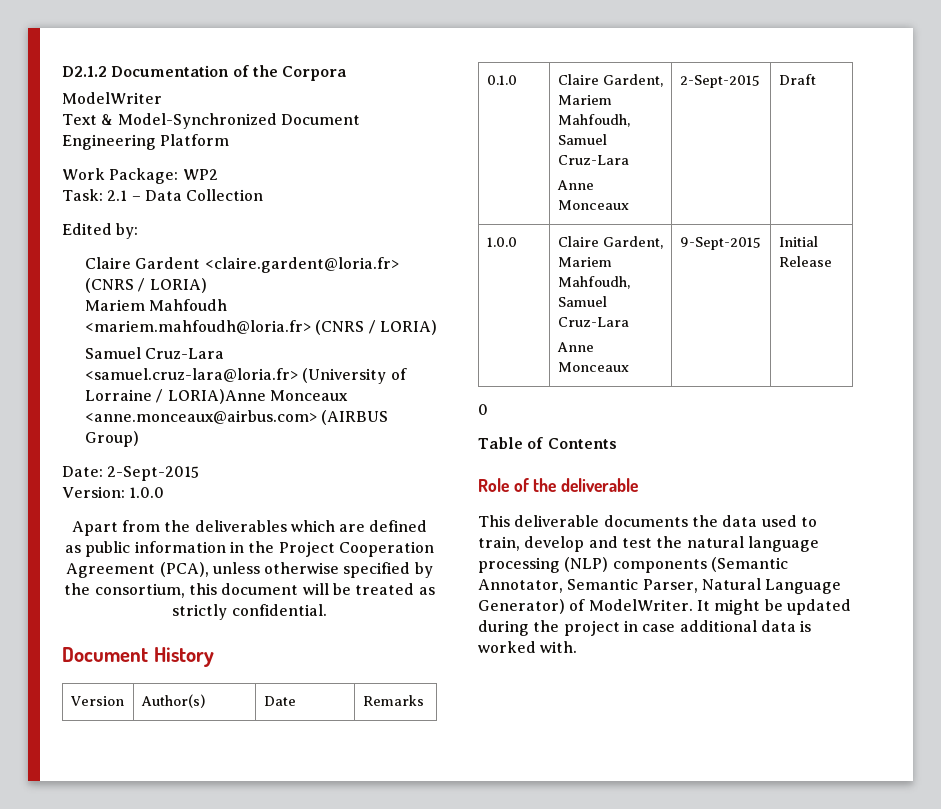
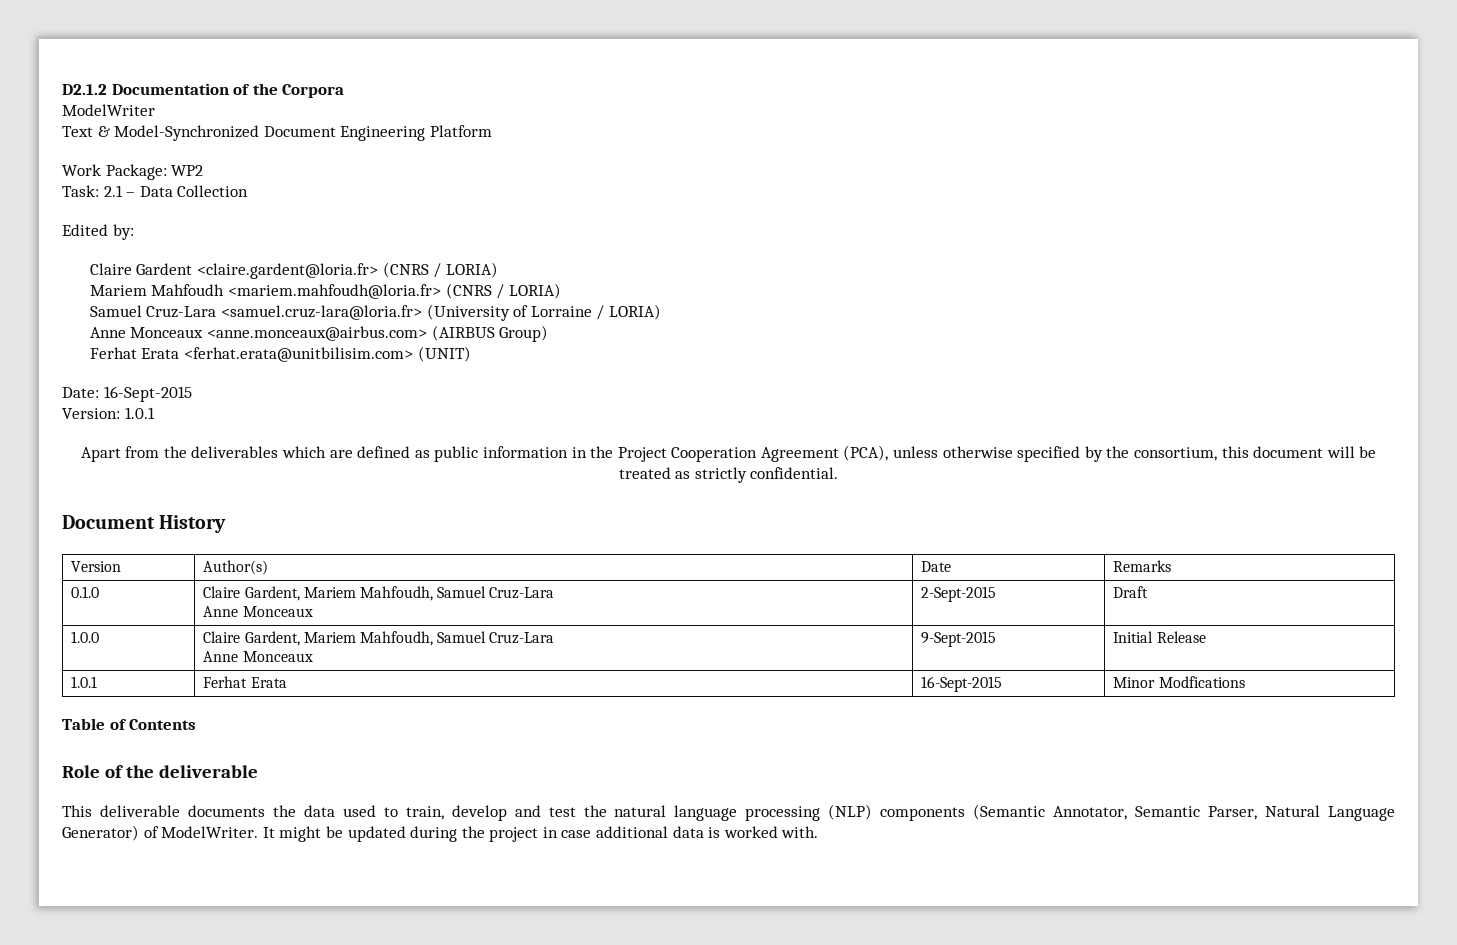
[167,389,266,404] LORIA)Anne -> [608,304,661,320] [89,327,126,338] LORIA) // Anne
(139, 439) none -> [89,346,471,362] // Ferhat Erata <ferhat.erata@unitbilisim.com> (UNIT)
[107,466,200,481] 2-Sept-2015 -> [103,386,192,402] 16-Sept-2015
[129,487,165,498] 1.0.0 -> [124,407,155,419] 1.0.1
[478,404,488,415] // 0 -> [71,676,98,688] [203,676,287,688] [921,676,1003,692] [1113,676,1245,688] // 1.0.1 | Ferhat Erata | 16-Sept-2015 | Minor Modfications

